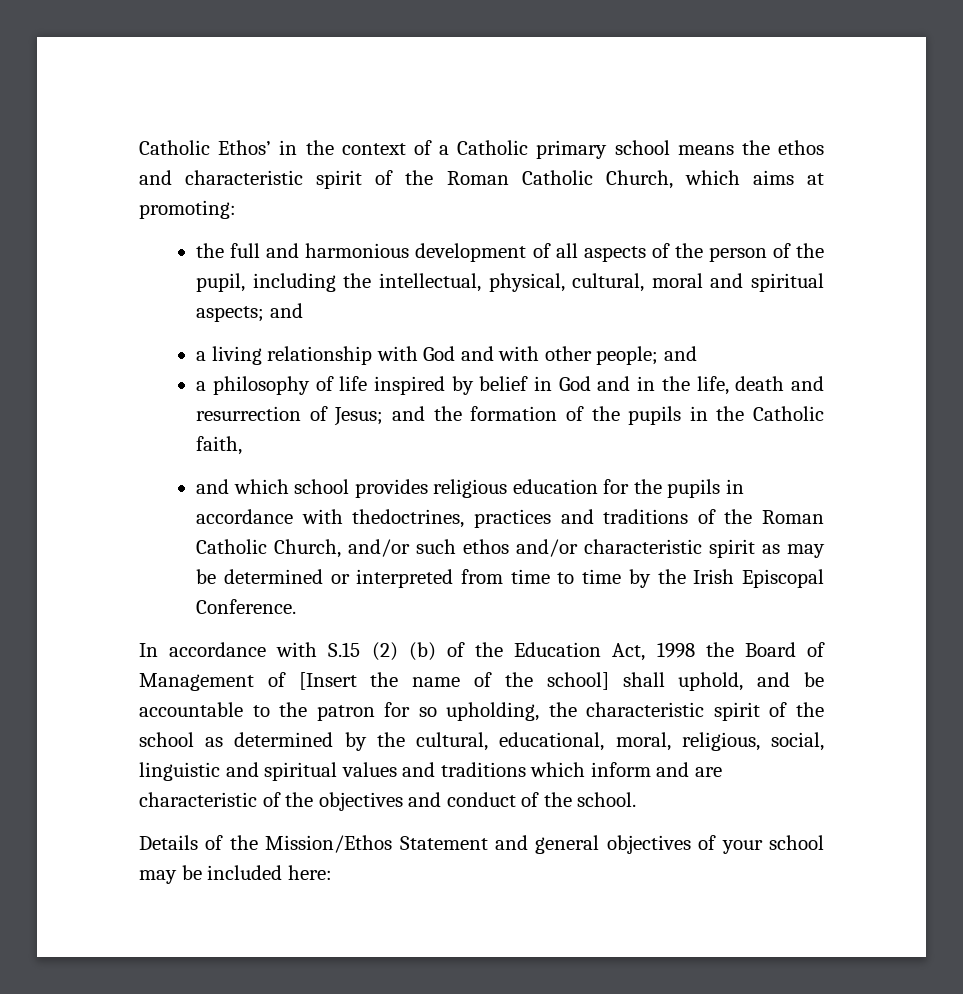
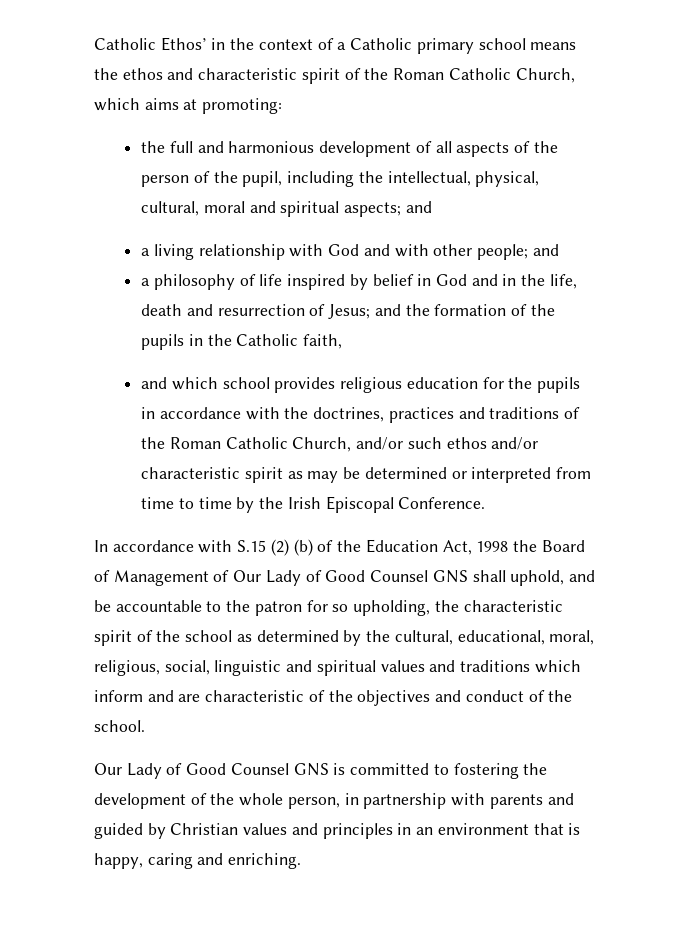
[352,509,465,528] thedoctrines, -> [284,407,385,422] the doctrines,
[298,672,609,690] [Insert the name of the school] -> [233,570,468,586] Our Lady of Good Counsel GNS
[139,835,824,854] [139,865,332,884] Details of the Mission/Ethos Statement and general objectives of your school may be included here: -> [94,763,548,779] [94,793,574,809] [94,823,581,839] [94,853,302,869] Our Lady of Good Counsel GNS is committed to fostering the development of the whole person, in partnership with parents and guided by Christian values and principles in an environment that is happy, caring and enriching.

